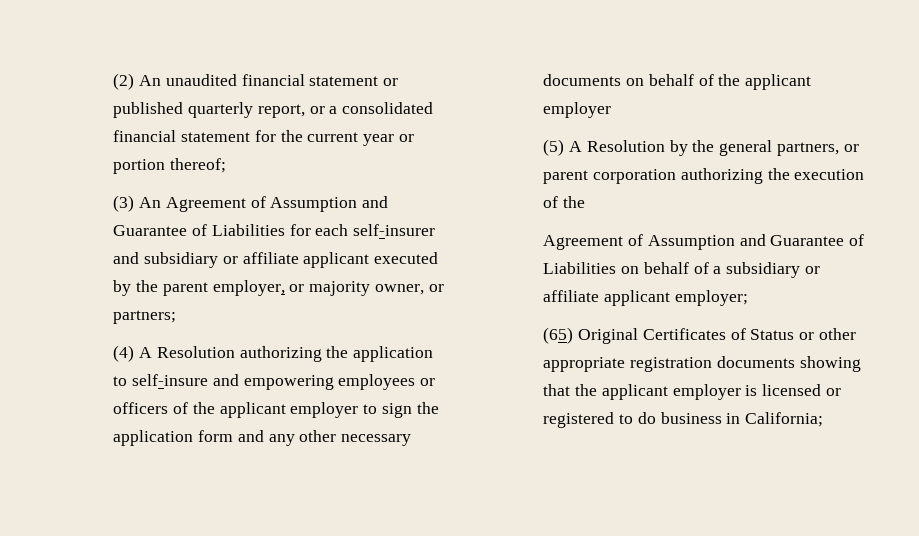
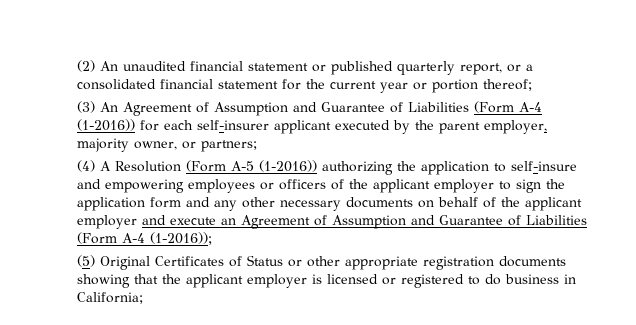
[289,224,436,236] [113,252,299,268] for each self-insurer and subsidiary or affiliate -> [473,101,542,113] [76,119,269,131] (Form A-4 (1-2016)) for each self-insurer
[289,284,305,292] or -> (547, 127) none
(235, 352) none -> [185,160,317,172] (Form A-5 (1-2016))
[543,139,859,156] [543,168,865,184] [543,196,586,208] [543,234,865,250] [543,262,820,278] [543,290,748,306] [543,327,574,344] // (5) A Resolution by the general partners, or parent corporation authorizing the execution of the // Agreement of Assumption and Guarantee of Liabilities on behalf of a subsidiary or affiliate applicant employer; // (65) -> [141,215,587,229] [76,232,212,245] [76,255,95,267] and execute an Agreement of Assumption and Guarantee of Liabilities (Form A-4 (1-2016)); // (5)

